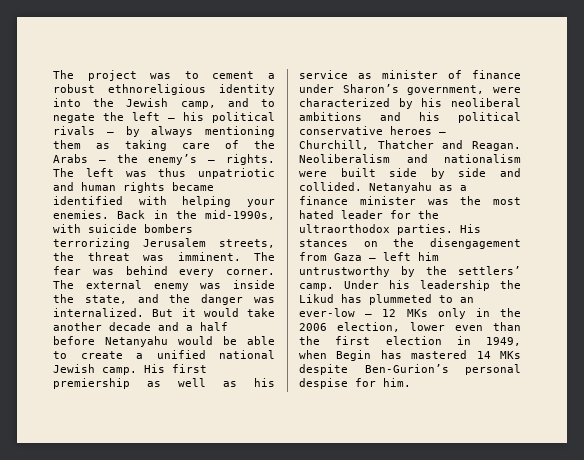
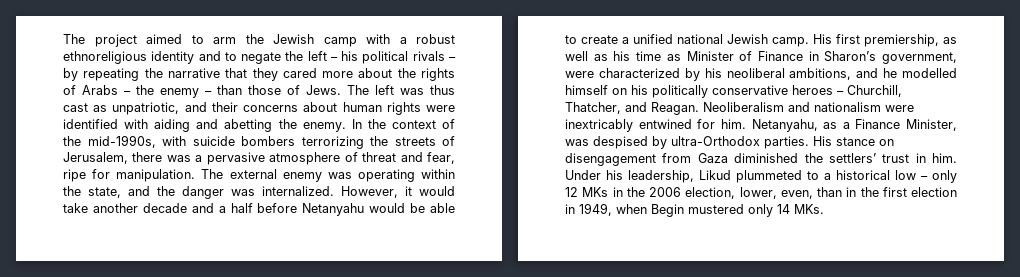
[150,71,275,79] [53,84,275,95] [53,98,216,109] was to cement a robust ethnoreligious identity into the Jewish camp, -> [146,34,455,47] [63,51,195,64] aimed to arm the Jewish camp with a robust ethnoreligious identity
[151,126,275,137] [53,140,275,151] [53,154,275,165] [53,168,275,179] [53,182,74,191] always mentioning them as taking care of the Arabs – the enemy’s – rights. The left was thus unpatriotic and -> [83,68,456,81] [63,85,455,98] [63,102,338,115] repeating the narrative that they cared more about the rights of Arabs – the enemy – than those of Jews. The left was thus cast as unpatriotic, and their concerns about
[172,182,214,191] became -> [426,105,456,112] were
[182,196,275,207] [53,210,168,219] helping your enemies. Back in -> [154,119,456,132] aiding and abetting the enemy. In the context of
[143,238,275,248] [53,252,275,261] [53,266,275,277] Jerusalem streets, the threat was imminent. The fear was behind every corner. -> [370,136,455,146] [63,152,456,165] [63,169,196,182] the streets of Jerusalem, there was a pervasive atmosphere of threat and fear, ripe for manipulation.
[233,280,275,289] inside -> [357,169,455,182] operating within
[152,309,174,317] But -> [341,186,398,198] However,
[53,378,130,389] premiership -> [864,34,939,47] premiership,
[299,70,521,79] [299,84,334,93] service as minister of finance under -> [636,51,819,61] time as Minister of Finance in
[299,112,521,123] ambitions and his political -> [789,68,957,80] [565,85,708,98] ambitions, and he modelled himself on his politically
[377,140,434,149] Thatcher -> [565,102,621,114] Thatcher,
[340,168,521,179] [299,182,467,193] [299,196,521,205] [299,210,439,219] [299,224,481,235] [299,238,521,249] [299,252,439,261] [299,266,521,277] [299,280,521,291] [299,294,474,305] [299,308,373,317] built side by side and collided. Netanyahu as a finance minister was the most hated leader for the ultraorthodox parties. His stances on the disengagement from Gaza – left him untrustworthy by the settlers’ camp. Under his leadership the Likud has plummeted to an ever-low – -> [565,119,957,132] [565,136,894,149] [565,153,957,166] [565,170,957,183] inextricably entwined for him. Netanyahu, as a Finance Minister, was despised by ultra-Orthodox parties. His stance on disengagement from Gaza diminished the settlers’ trust in him. Under his leadership, Likud plummeted to a historical low – only
[437,308,466,319] only -> (609, 192) none
[410,322,521,331] lower even than -> [739,187,857,199] lower, even, than in
[380,350,521,359] [299,364,521,375] [299,378,411,389] has mastered 14 MKs despite Ben-Gurion’s personal despise for him. -> [688,204,824,217] mustered only 14 MKs.

